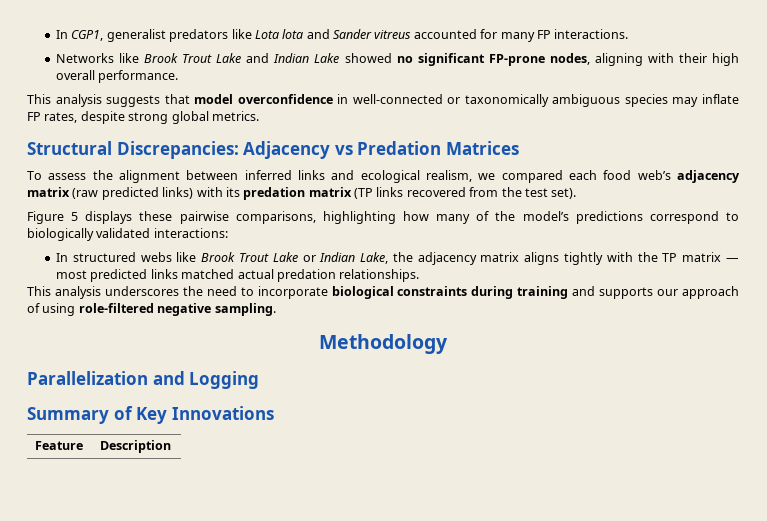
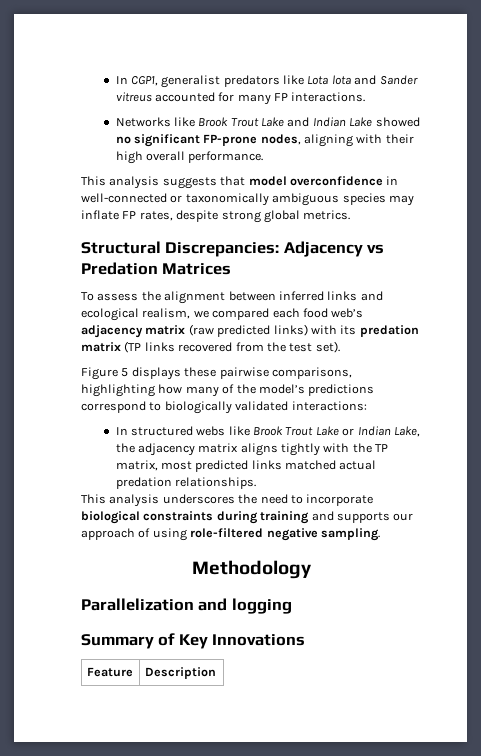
[682,252,739,262] matrix — -> [115,460,158,471] matrix,
[189,371,260,389] Logging -> [231,598,292,614] logging

